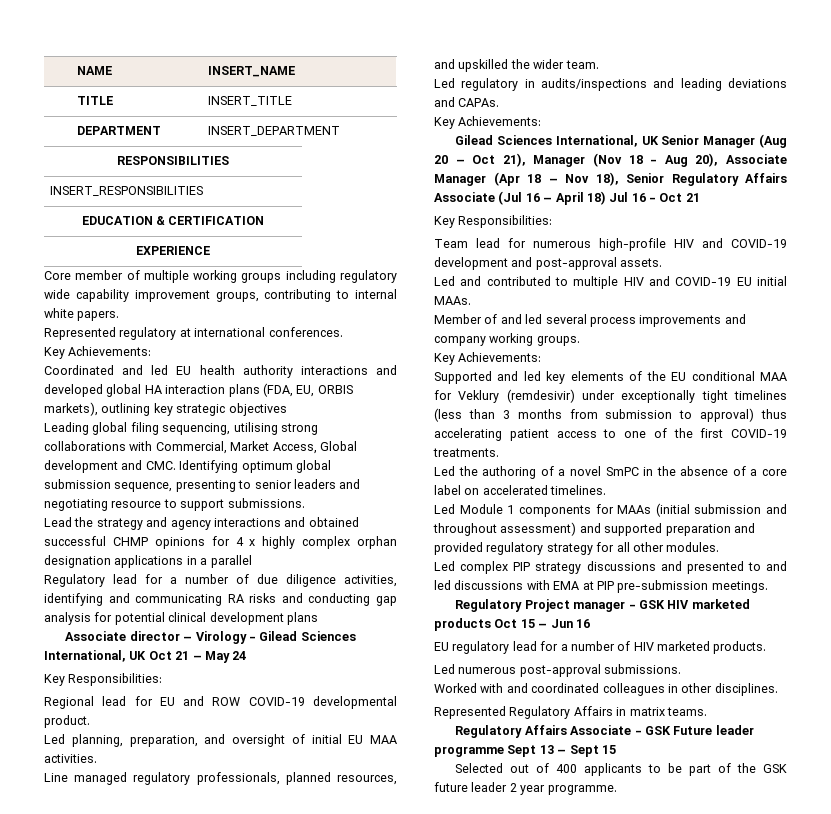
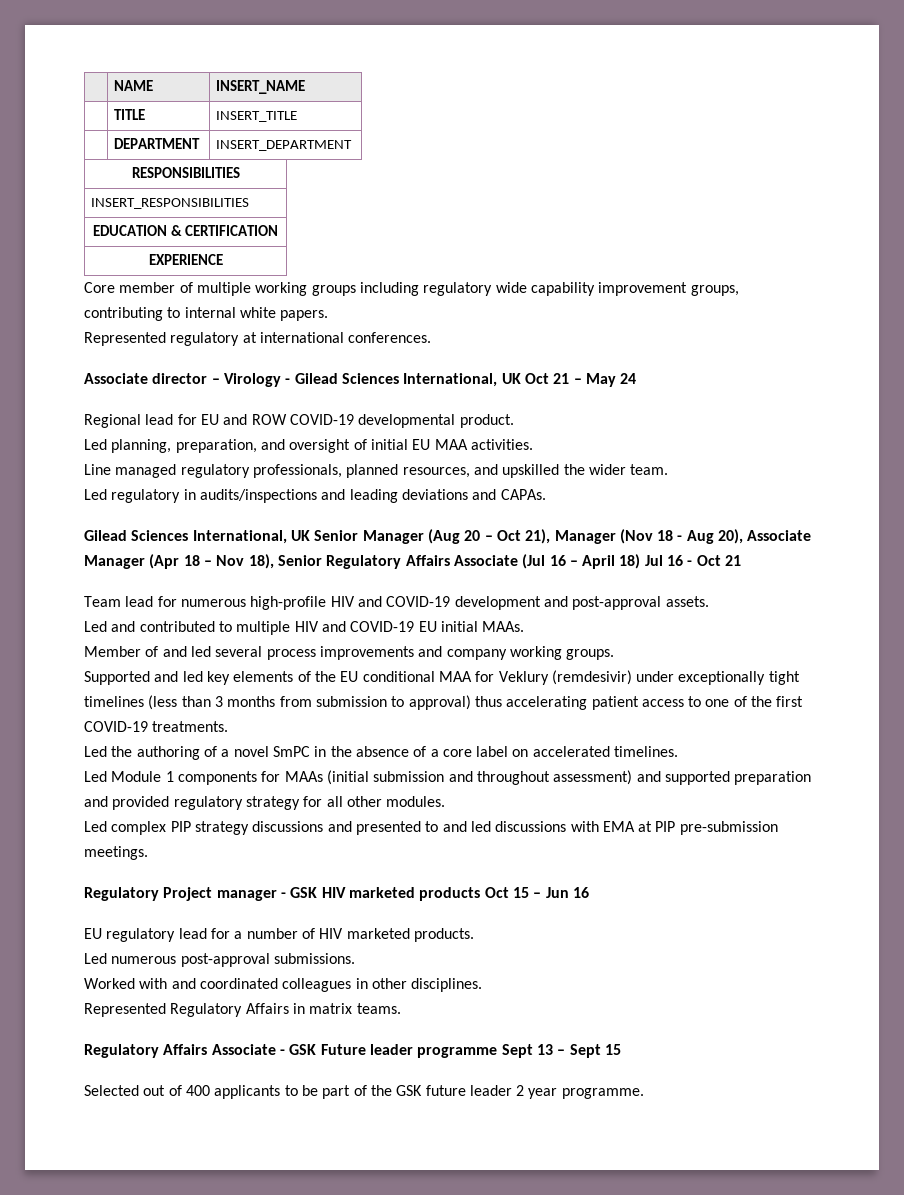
[44,346,152,359] [44,365,397,378] [44,383,353,397] [44,402,287,416] [44,422,318,435] [44,441,357,454] [44,460,331,473] [44,479,361,492] [44,498,305,511] [44,517,359,530] [44,536,397,549] [44,555,252,568] [44,574,397,587] [44,593,397,606] [44,612,318,625] // Key Achievements: // Coordinated and led EU health authority interactions and developed global HA interaction plans (FDA, EU, ORBIS markets), outlining key strategic objectives // Leading global filing sequencing, utilising strong collaborations with Commercial, Market Access, Global development and CMC. Identifying optimum global submission sequence, presenting to senior leaders and negotiating resource to support submissions. // Lead the strategy and agency interactions and obtained successful CHMP opinions for 4 x highly complex orphan designation applications in a parallel // Regulatory lead for a number of due diligence activities, identifying and communicating RA risks and conducting gap analysis for potential clinical development plans -> (432, 337) none
[44,673,163,686] // Key Responsibilities: -> (637, 378) none
[434,116,542,129] // Key Achievements: -> (546, 494) none
[434,215,553,228] // Key Responsibilities: -> (742, 560) none
[434,352,542,365] // Key Achievements: -> (615, 654) none

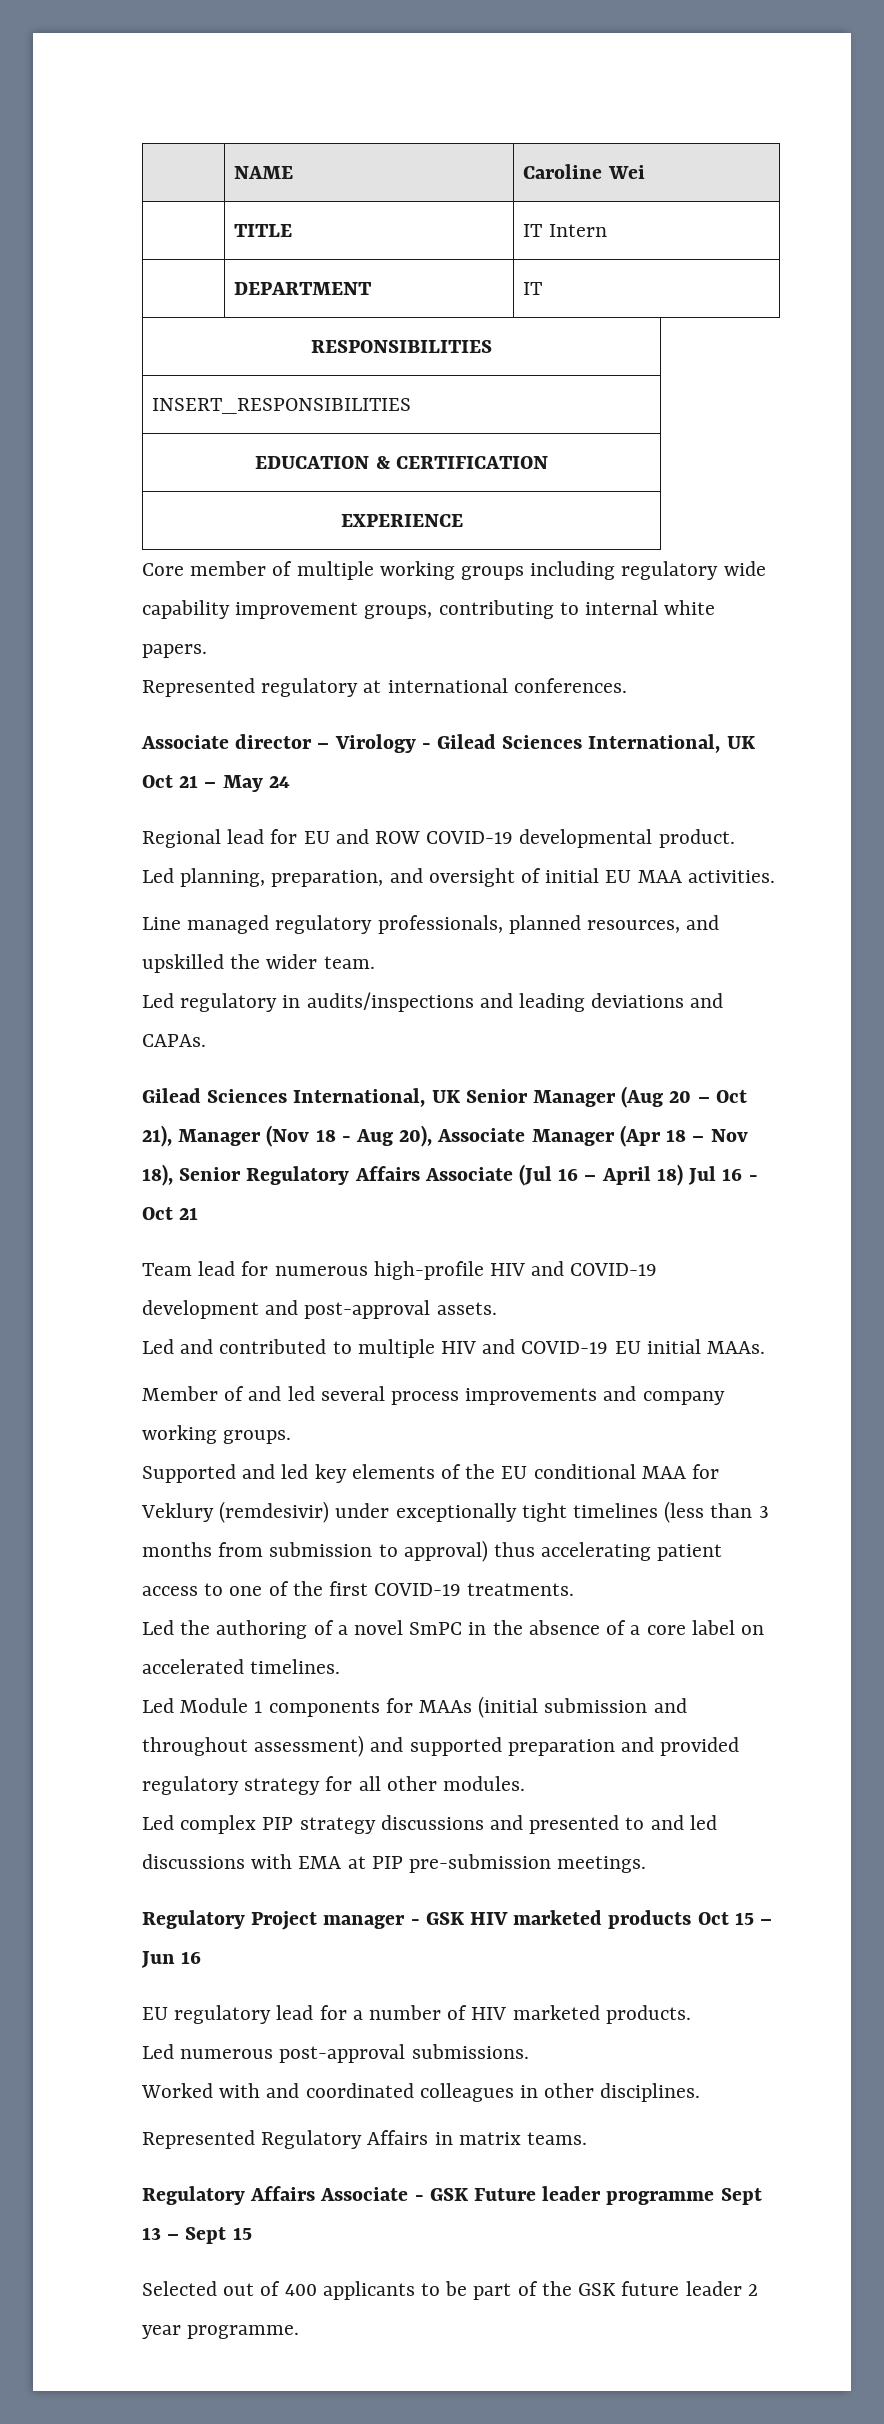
[215,80,305,94] INSERT_NAME -> [523,164,645,179] Caroline Wei
[215,111,297,122] INSERT_TITLE -> [523,224,607,237] IT Intern
[215,140,352,151] INSERT_DEPARTMENT -> [523,282,543,295] IT

